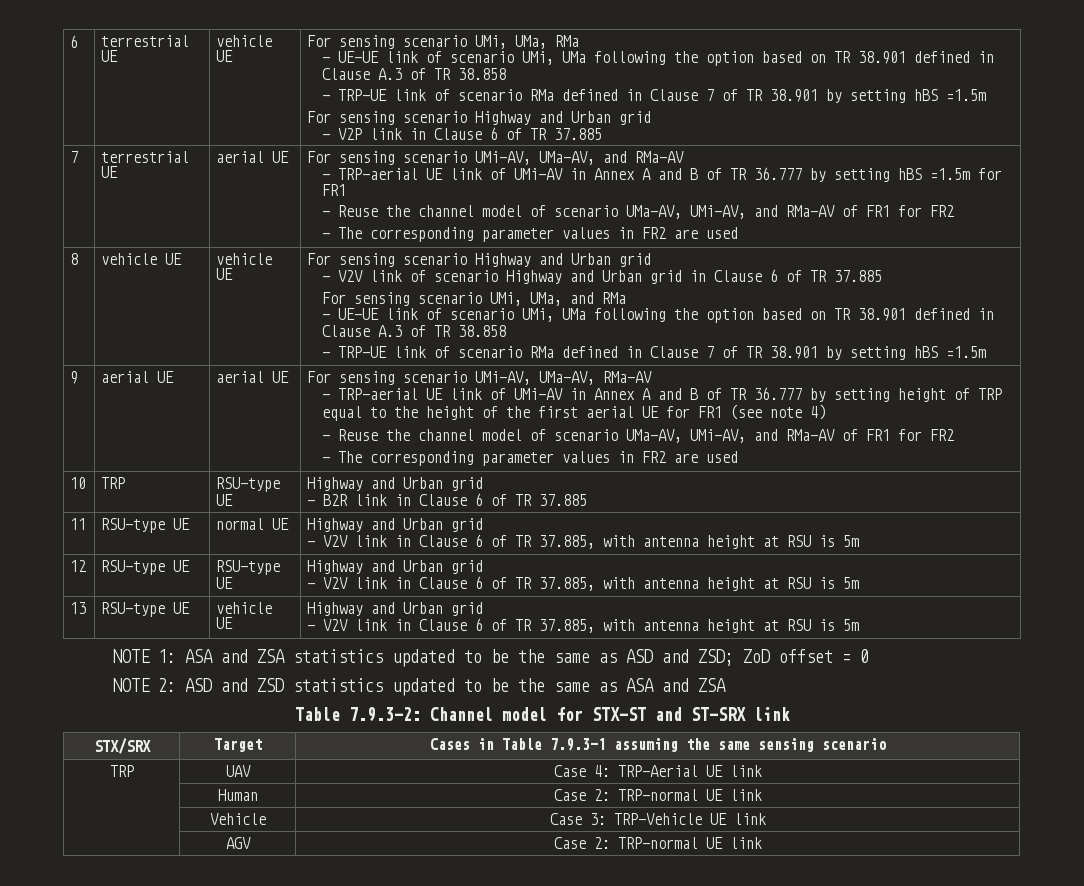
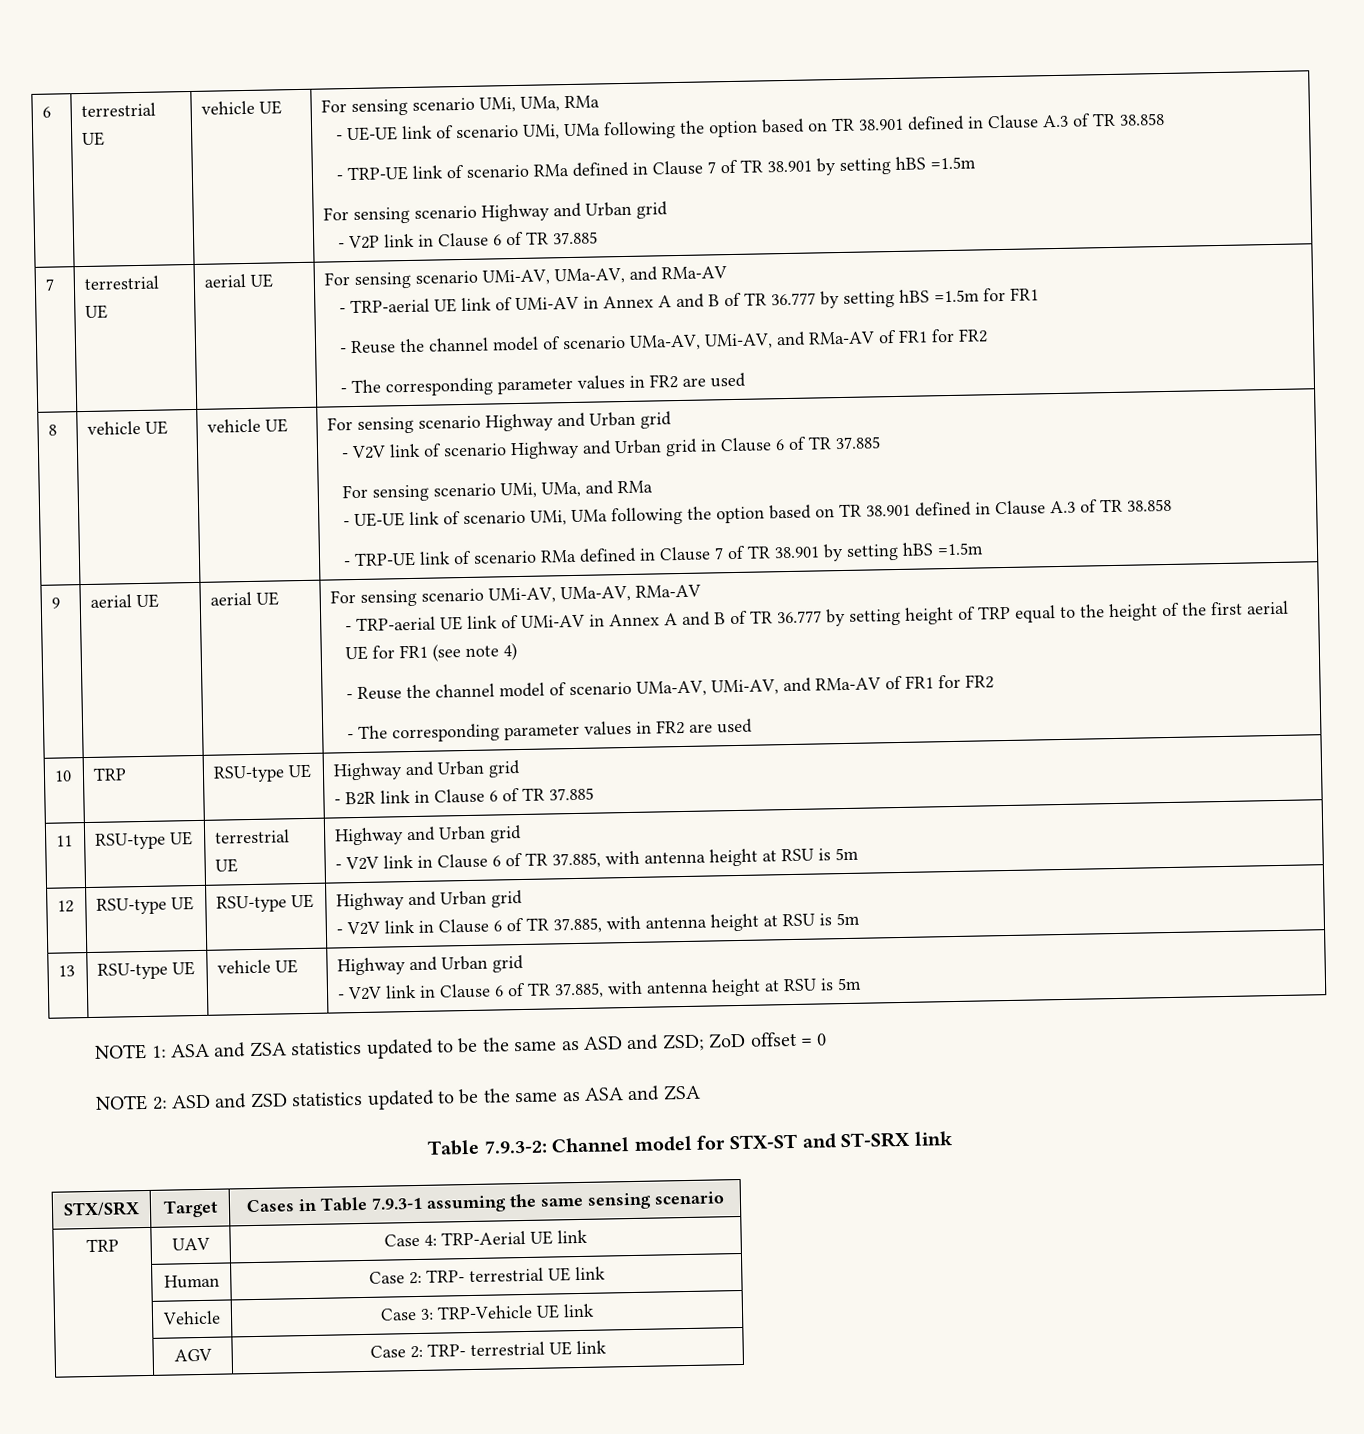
[216,518,265,530] normal -> [215,829,291,844] terrestrial
[617,789,698,801] TRP-normal -> [425,1267,544,1283] TRP- terrestrial
[617,837,698,849] TRP-normal -> [426,1341,545,1357] TRP- terrestrial

